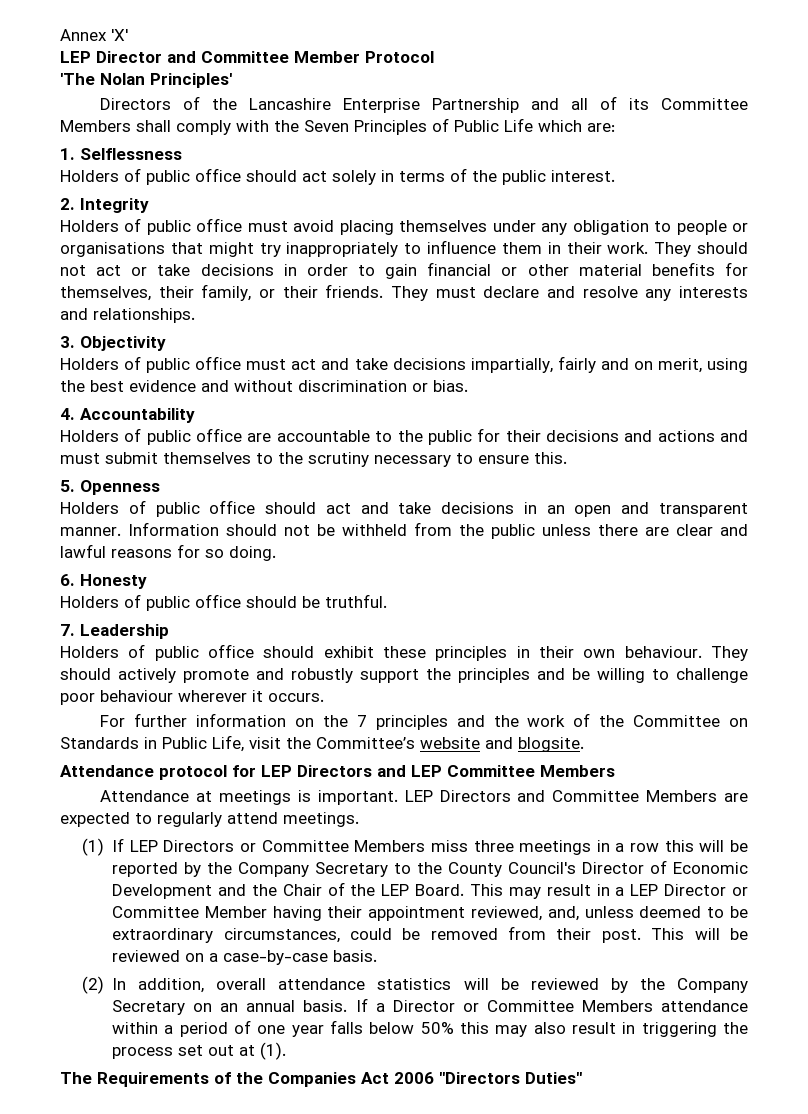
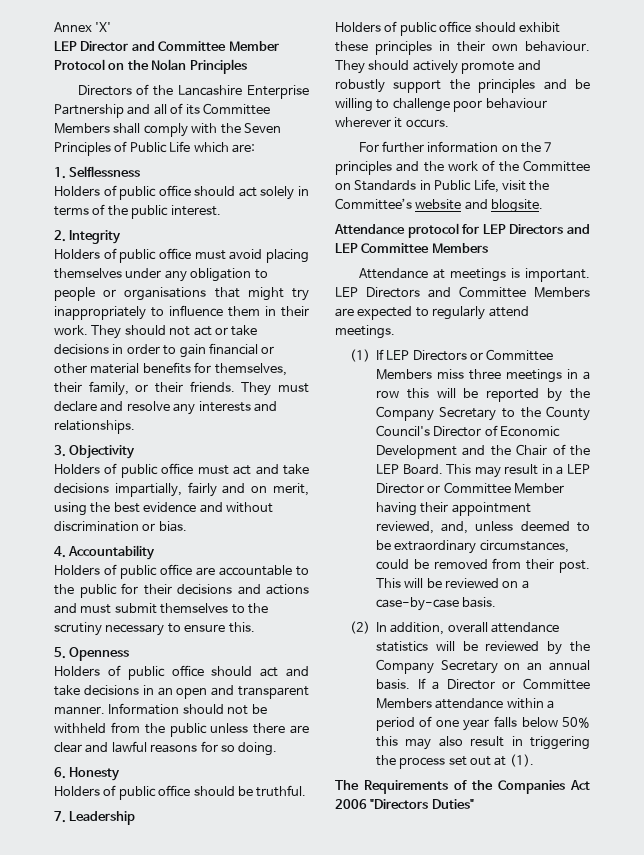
[60,73,232,88] // 'The Nolan Principles' -> [108,59,247,74] on the Nolan Principles

